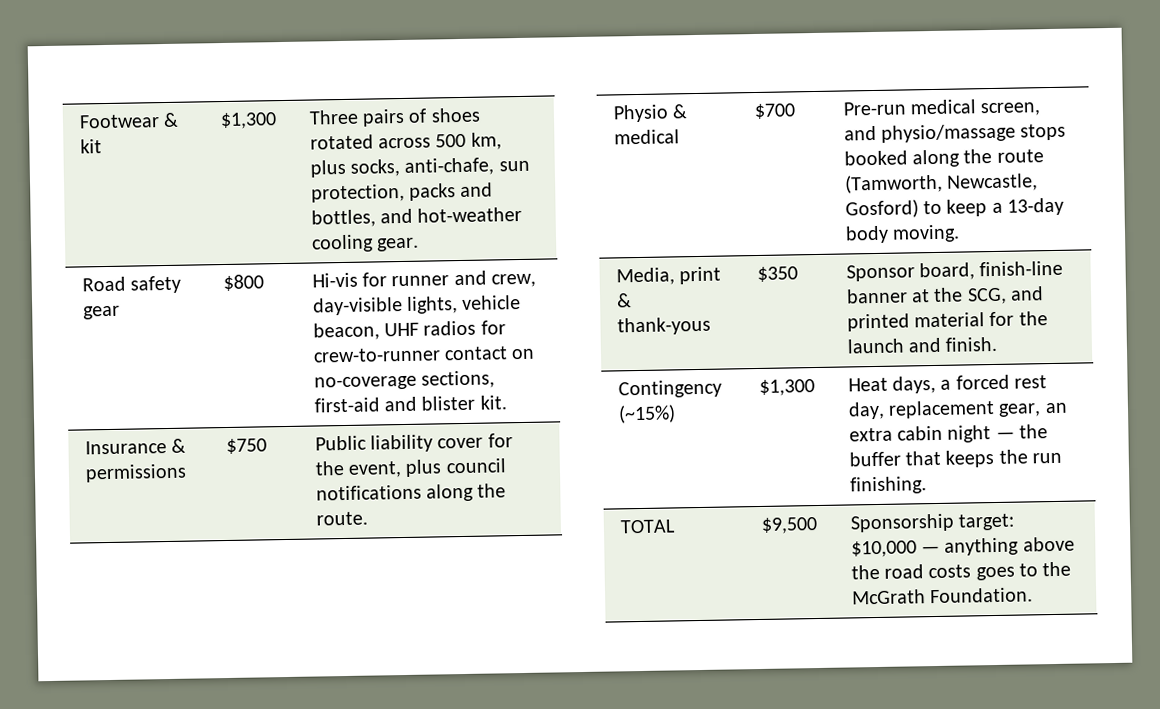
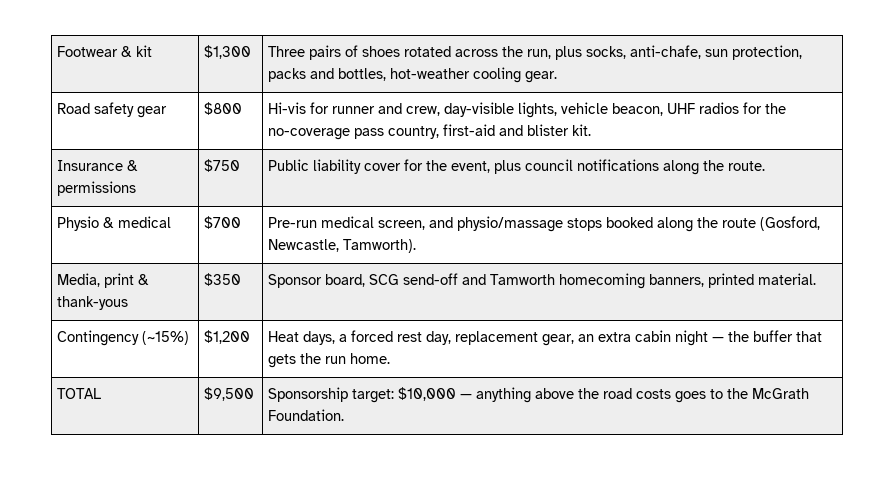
[435,132,502,150] 500 km, -> [502,46,552,59] the run,
[380,208,414,224] and -> (387, 74) none
[312,346,536,363] [313,370,496,391] crew-to-runner contact on no-coverage sections, -> [765,103,787,114] [268,126,440,140] the no-coverage pass country,
[844,173,1039,194] [844,197,1064,219] [844,224,961,244] (Tamworth, Newcastle, Gosford) to keep a 13-day body moving. -> [760,216,821,231] [268,239,417,253] (Gosford, Newcastle, Tamworth).
[979,260,1064,277] [845,286,1044,305] [846,311,1048,332] [846,336,998,354] finish-line banner at the SCG, and printed material for the launch and finish. -> [369,273,817,289] SCG send-off and Tamworth homecoming banners, printed material.
[758,379,815,396] $1,300 -> [204,330,251,344] $1,200
[945,449,995,468] keeps -> [268,354,297,368] gets
[849,476,927,495] finishing. -> [350,353,391,364] home.

